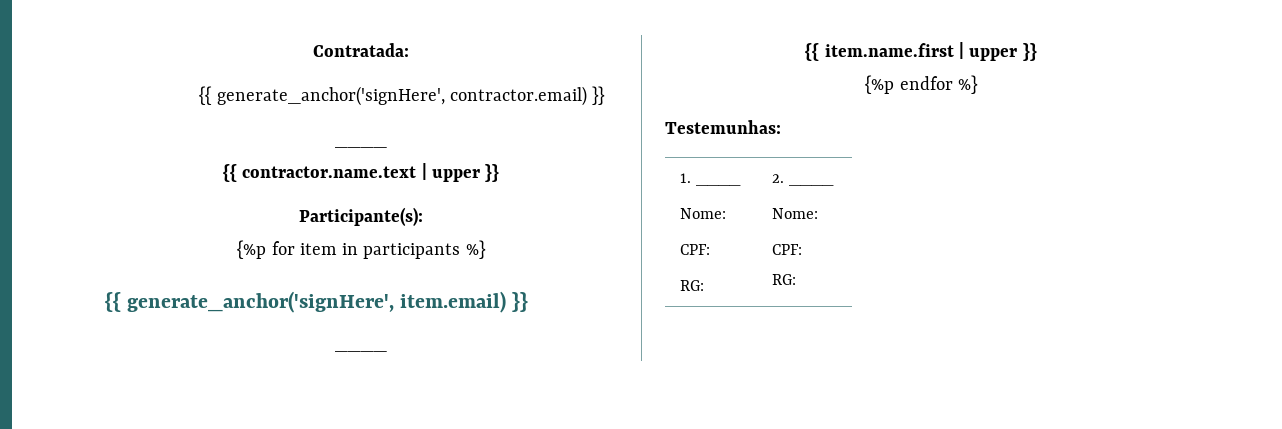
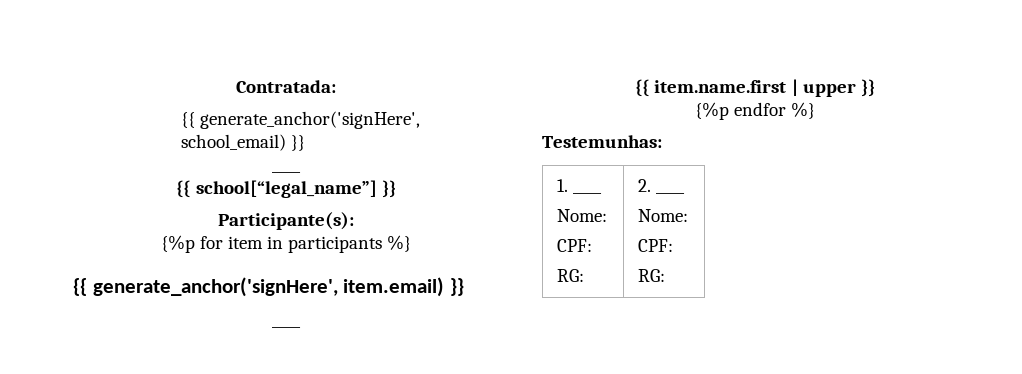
[449,86,606,106] [335,145,387,148] [222,163,480,182] contractor.email) }} // ____ // {{ contractor.name.text | upper -> [180,134,305,151] [272,171,301,173] [176,180,377,198] school_email) }} // ____ // {{ school[“legal_name”]

